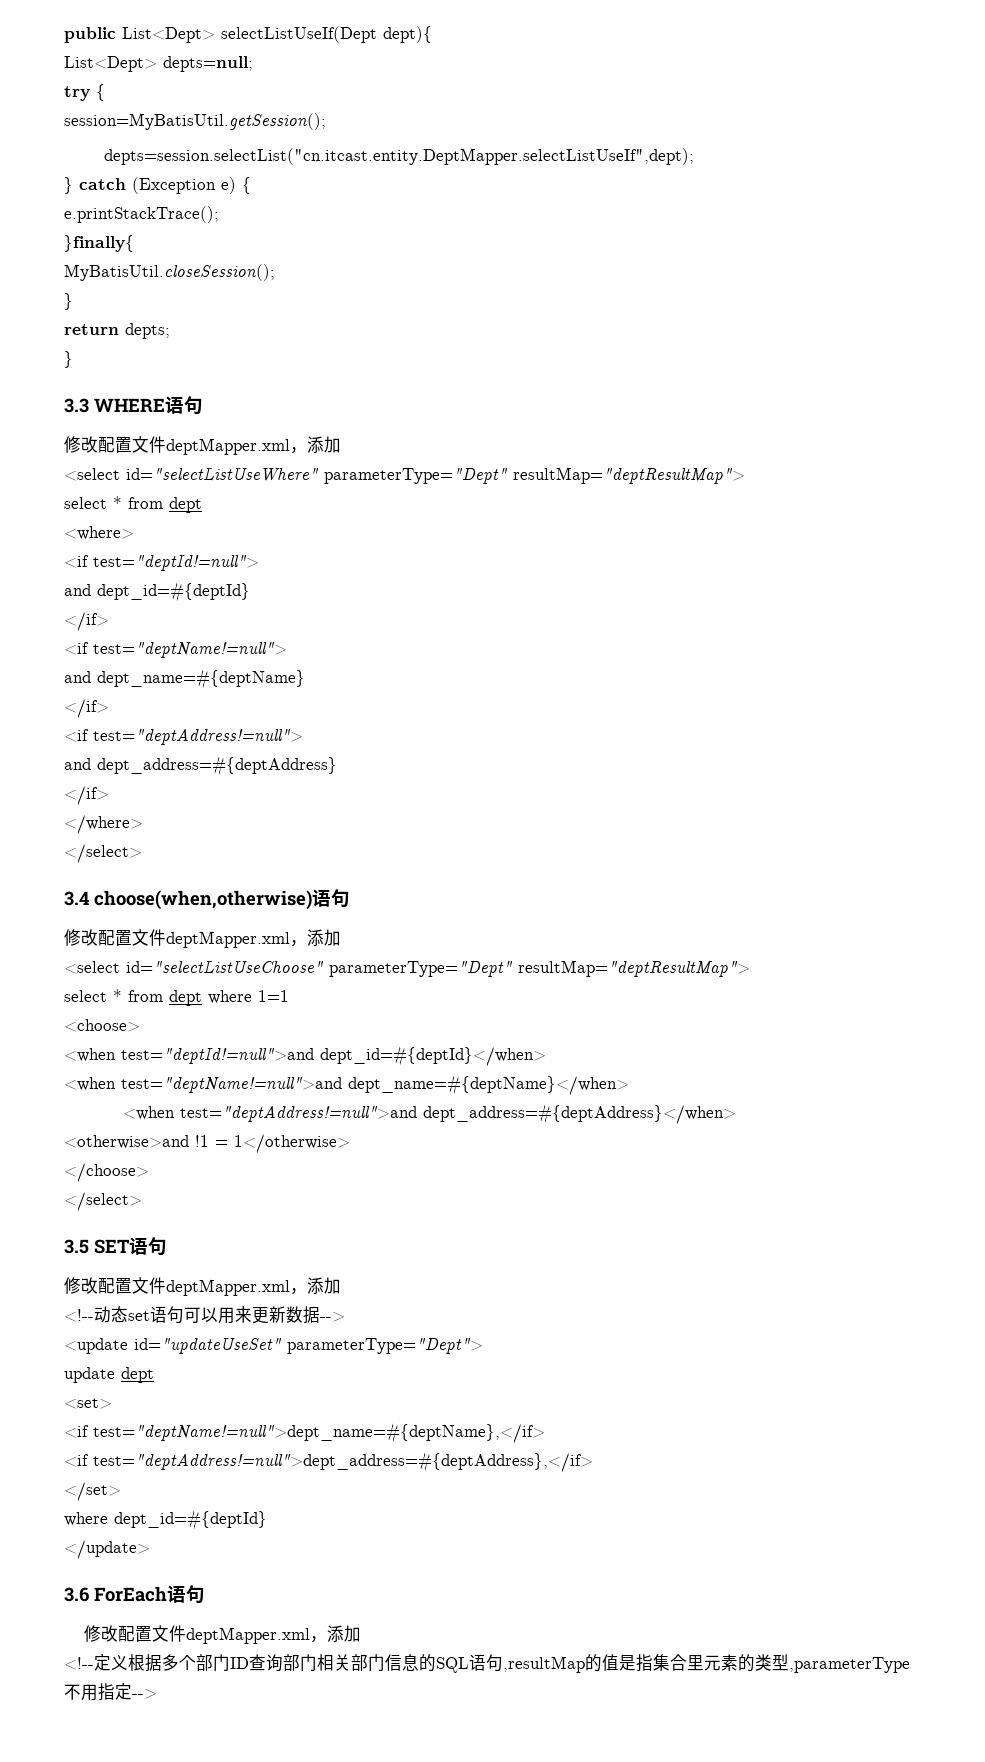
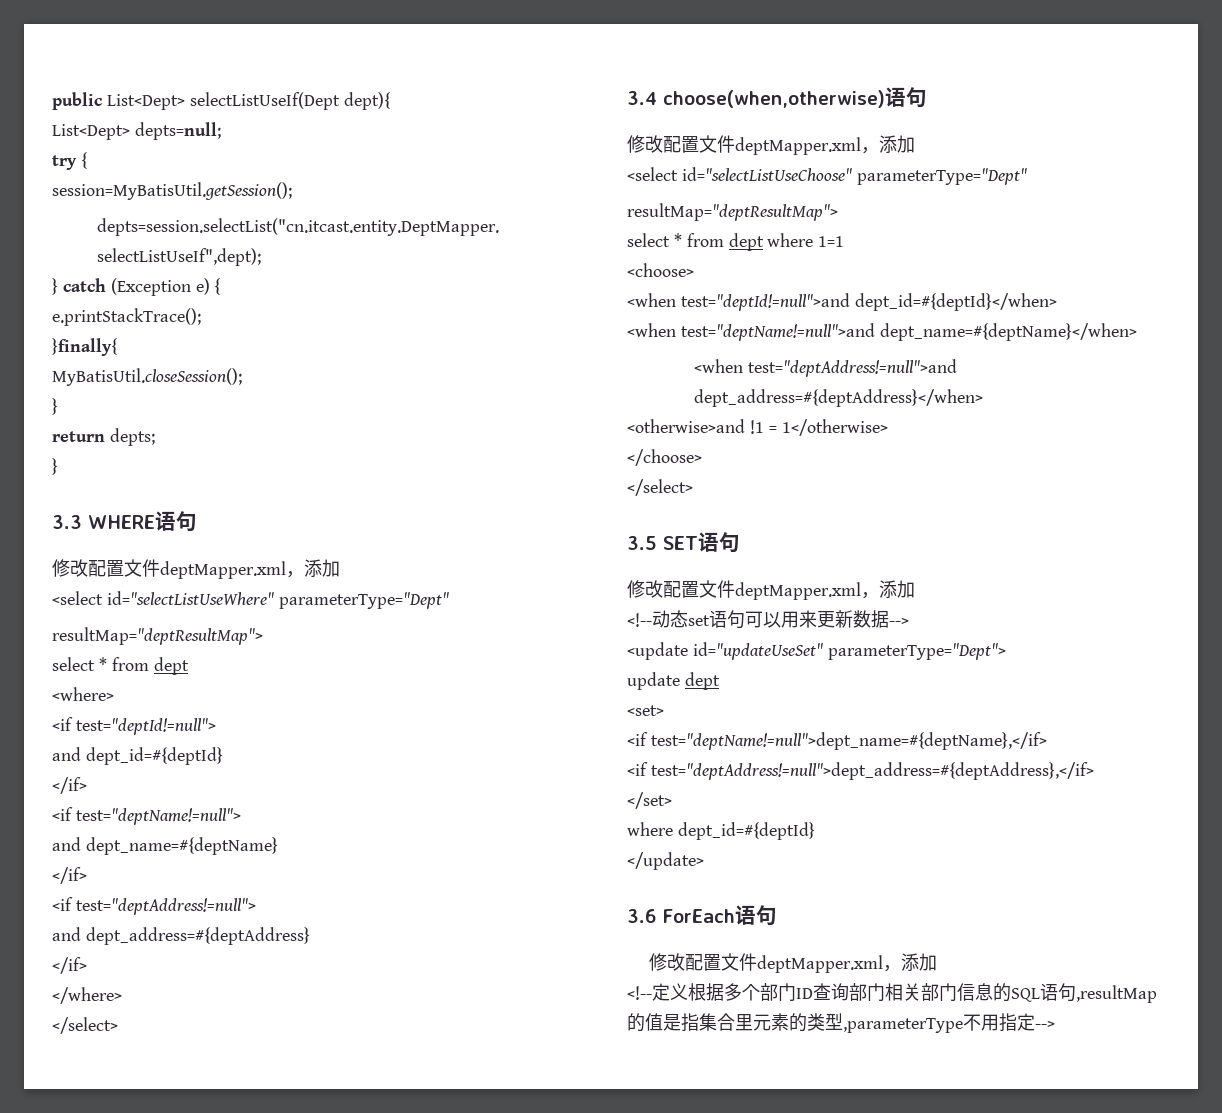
(508, 476) none -> (449, 600) //
(513, 969) none -> (1027, 176) //

